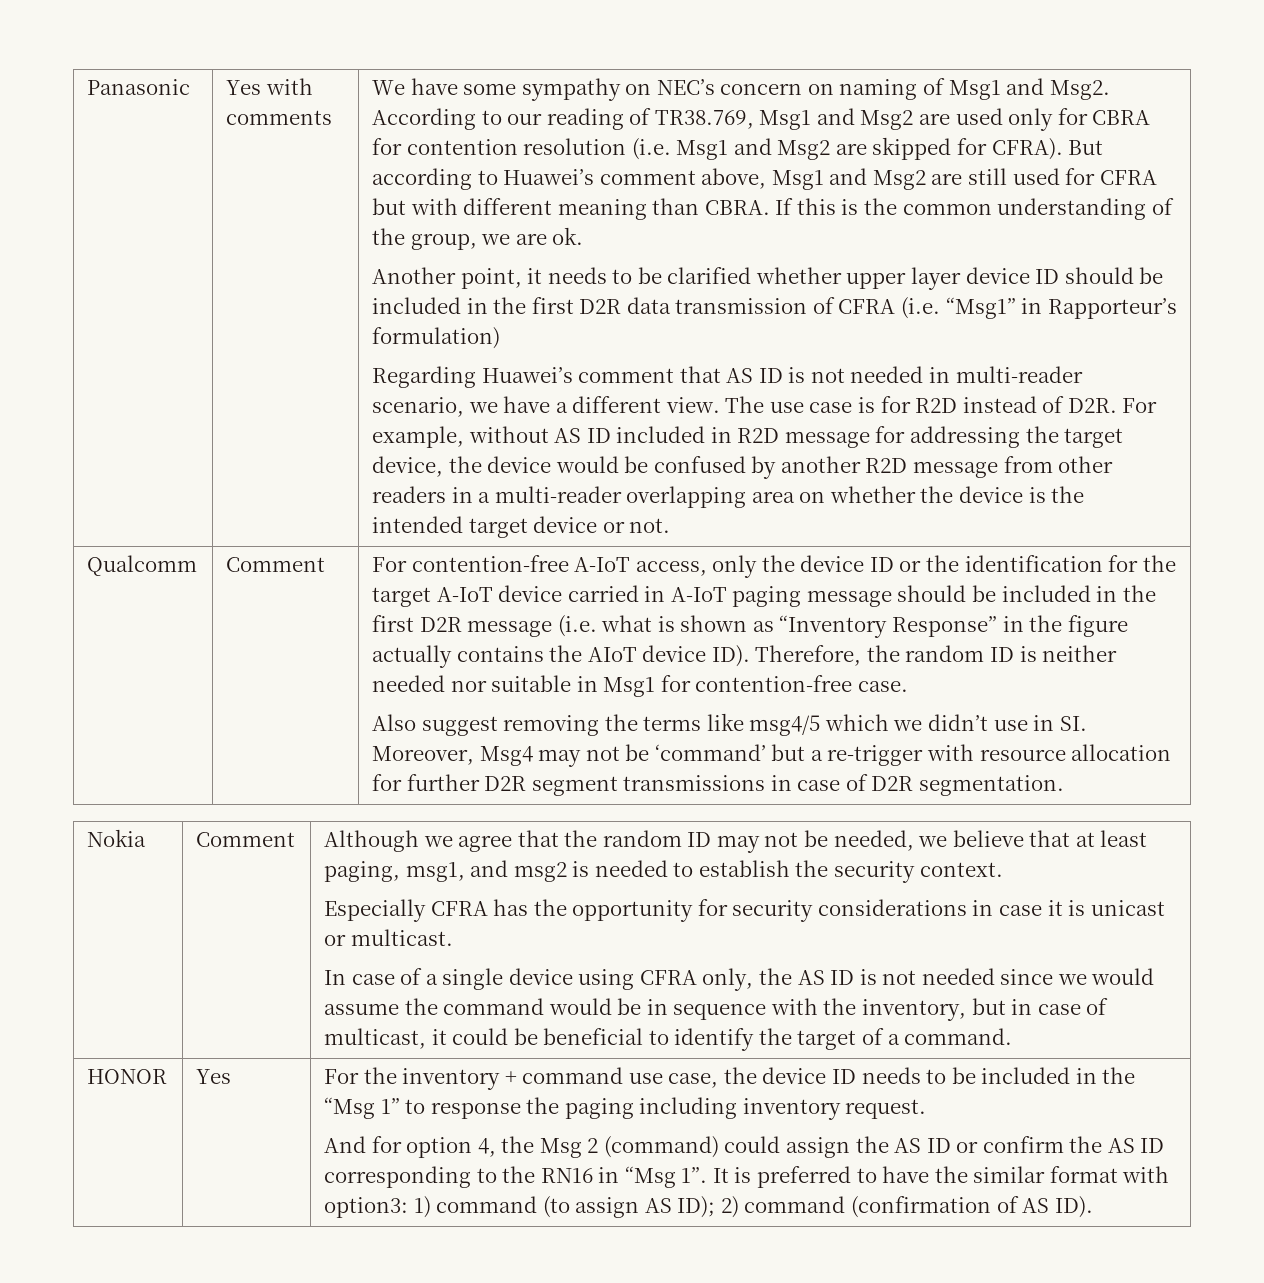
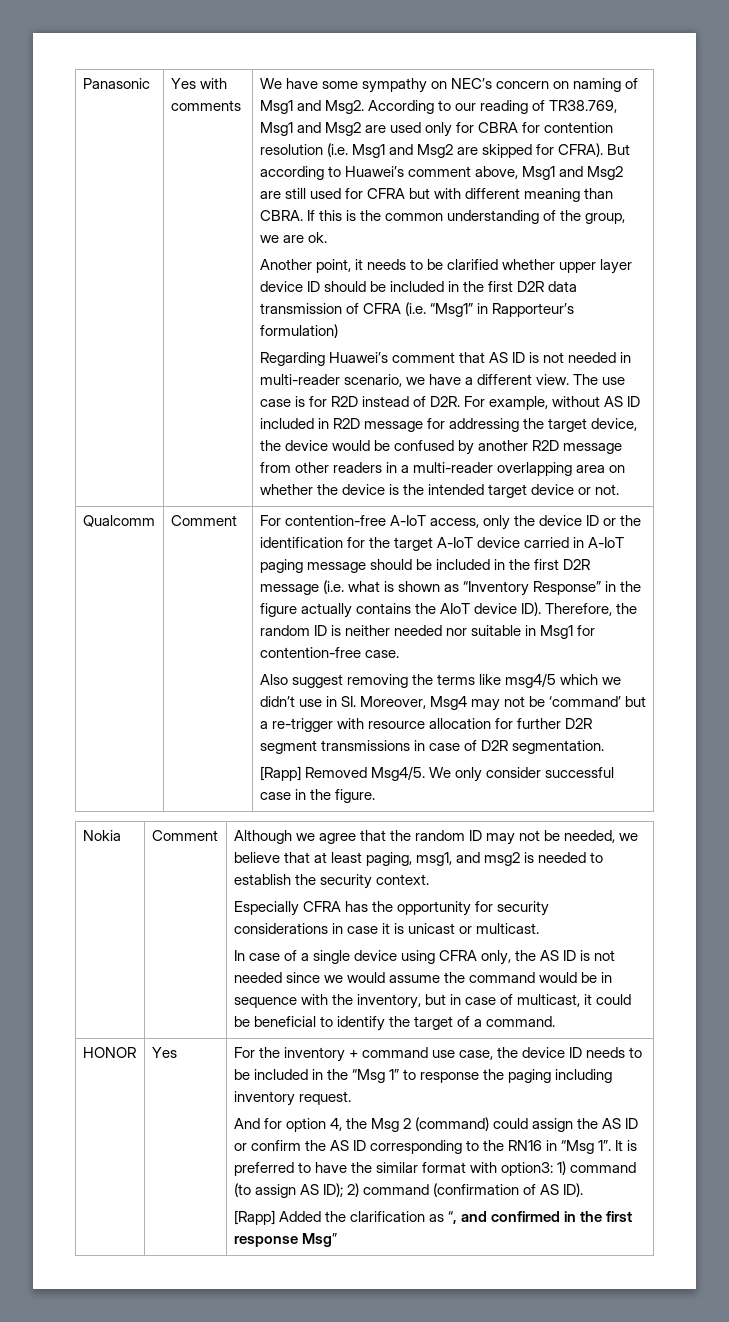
(1064, 785) none -> [259,766,614,782] [259,789,375,803] // [Rapp] Removed Msg4/5. We only consider successful case in the figure.
(1093, 1207) none -> [233,1210,633,1225] [233,1233,337,1247] // [Rapp] Added the clarification as “, and confirmed in the first response Msg”

